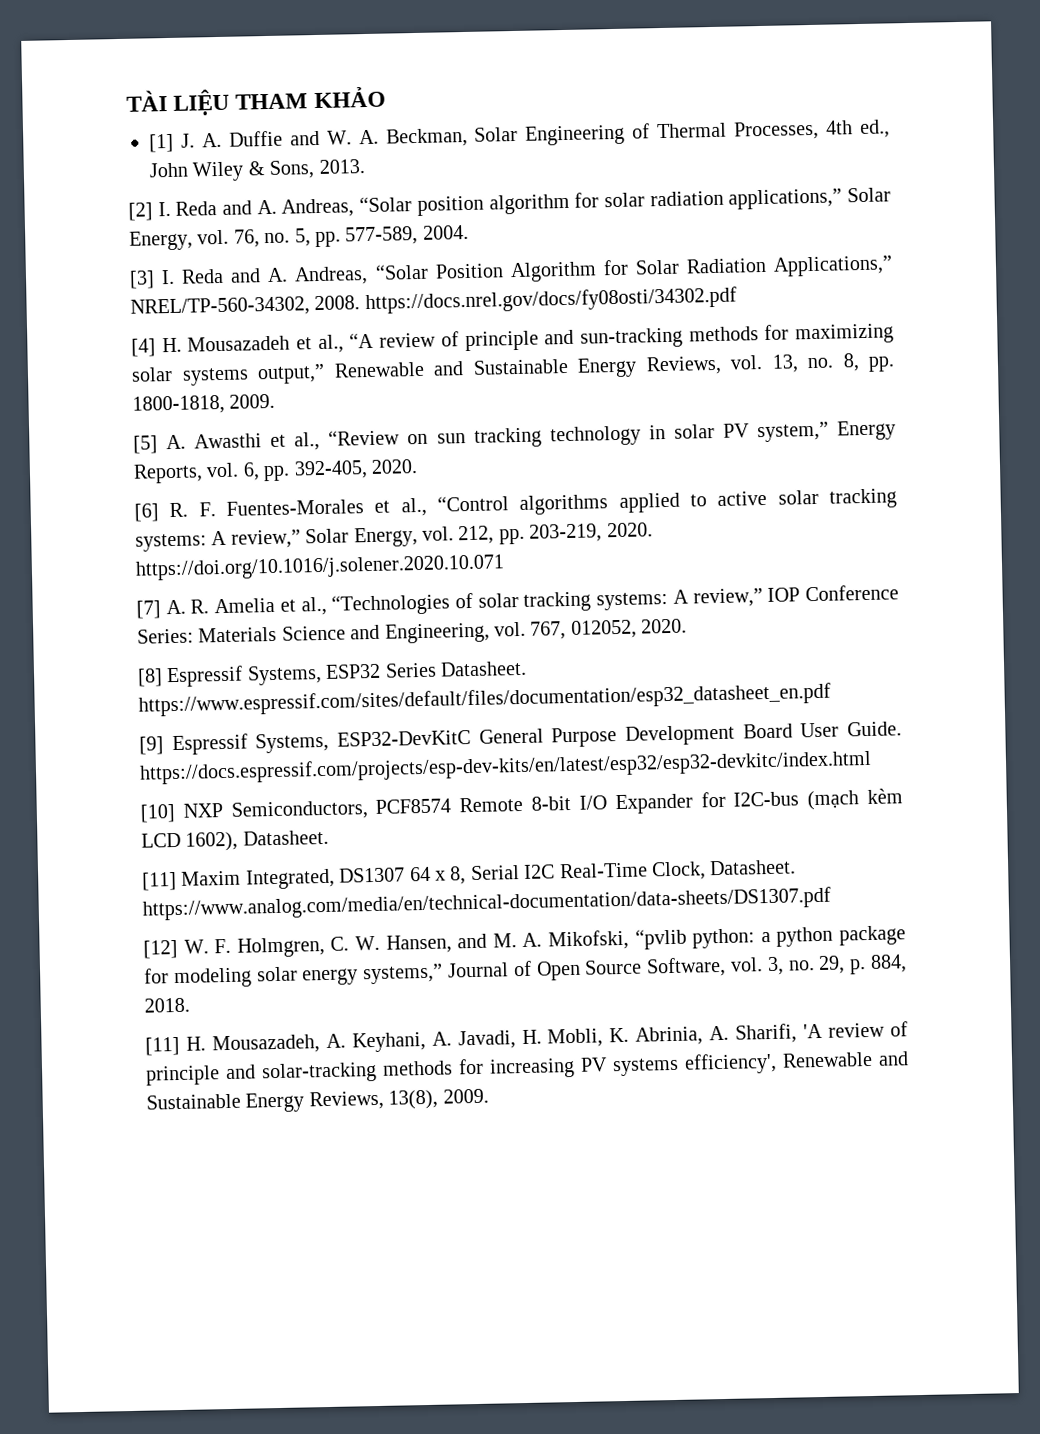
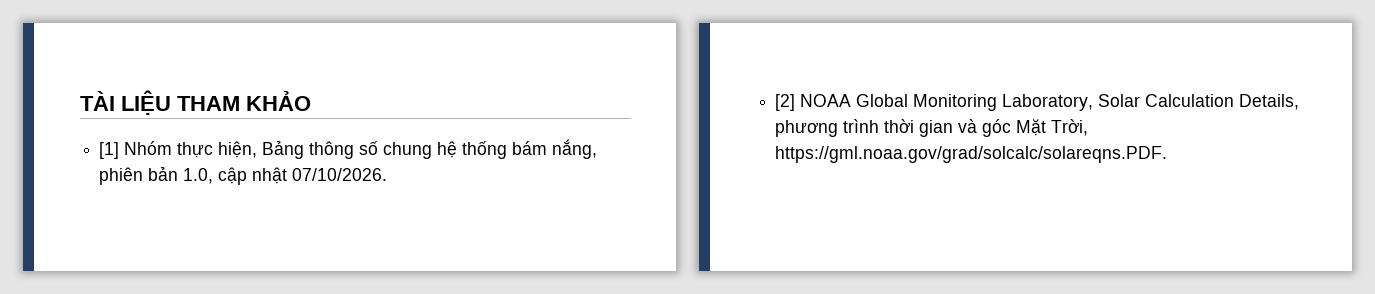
[180,119,890,148] [149,159,365,182] [128,187,892,221] [129,224,469,251] [129,255,893,289] [130,286,737,318] [131,323,894,357] [131,353,895,386] [132,393,276,415] [133,420,896,454] [133,459,418,484] [134,488,897,522] [135,522,653,552] [135,554,505,581] [136,584,899,619] [137,618,688,644] [137,660,527,688] [138,682,831,717] [139,721,902,756] [139,749,872,785] [140,788,904,823] [141,829,329,852] [142,859,797,891] [142,886,831,921] [143,925,907,959] [144,954,907,989] [144,997,190,1013] [145,1021,908,1056] [146,1051,909,1086] [146,1088,489,1113] J. A. Duffie and W. A. Beckman, Solar Engineering of Thermal Processes, 4th ed., John Wiley & Sons, 2013. // [2] I. Reda and A. Andreas, “Solar position algorithm for solar radiation applications,” Solar Energy, vol. 76, no. 5, pp. 577-589, 2004. // [3] I. Reda and A. Andreas, “Solar Position Algorithm for Solar Radiation Applications,” NREL/TP-560-34302, 2008. https://docs.nrel.gov/docs/fy08osti/34302.pdf // [4] H. Mousazadeh et al., “A review of principle and sun-tracking methods for maximizing solar systems output,” Renewable and Sustainable Energy Reviews, vol. 13, no. 8, pp. 1800-1818, 2009. // [5] A. Awasthi et al., “Review on sun tracking technology in solar PV system,” Energy Reports, vol. 6, pp. 392-405, 2020. // [6] R. F. Fuentes-Morales et al., “Control algorithms applied to active solar tracking systems: A review,” Solar Energy, vol. 212, pp. 203-219, 2020. https://doi.org/10.1016/j.solener.2020.10.071 // [7] A. R. Amelia et al., “Technologies of solar tracking systems: A review,” IOP Conference Series: Materials Science and Engineering, vol. 767, 012052, 2020. // [8] Espressif Systems, ESP32 Series Datasheet. https://www.espressif.com/sites/default/files/documentation/esp32_datasheet_en.pdf // [9] Espressif Systems, ESP32-DevKitC General Purpose Development Board User Guide. https://docs.espressif.com/projects/esp-dev-kits/en/latest/esp32/esp32-devkitc/index.html // [10] NXP Semiconductors, PCF8574 Remote 8-bit I/O Expander for I2C-bus (mạch kèm LCD 1602), Datasheet. // [11] Maxim Integrated, DS1307 64 x 8, Serial I2C Real-Time Clock, Datasheet. https://www.analog.com/media/en/technical-documentation/data-sheets/DS1307.pdf // [12] W. F. Holmgren, C. W. Hansen, and M. A. Mikofski, “pvlib python: a python package for modeling solar energy systems,” Journal of Open Source Software, vol. 3, no. 29, p. 884, 2018. // [11] H. Mousazadeh, A. Keyhani, A. Javadi, H. Mobli, K. Abrinia, A. Sharifi, 'A review of principle and solar-tracking methods for increasing PV systems efficiency', Renewable and Sustainable Energy Reviews, 13(8), 2009. -> [124,139,598,159] [99,166,388,185] [775,94,1300,111] [775,119,1089,137] [775,146,1168,163] Nhóm thực hiện, Bảng thông số chung hệ thống bám nắng, phiên bản 1.0, cập nhật 07/10/2026. // [2] NOAA Global Monitoring Laboratory, Solar Calculation Details, phương trình thời gian và góc Mặt Trời, https://gml.noaa.gov/grad/solcalc/solareqns.PDF.

